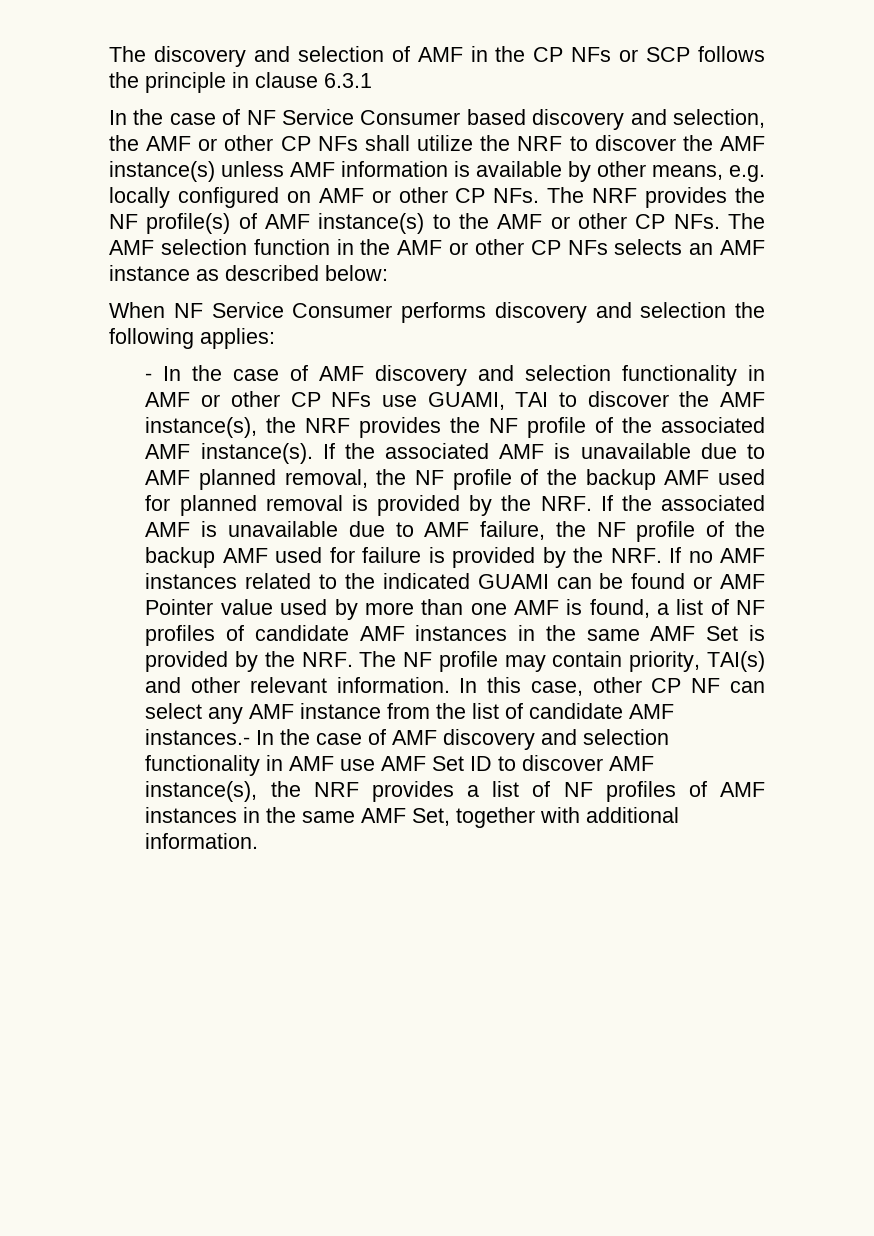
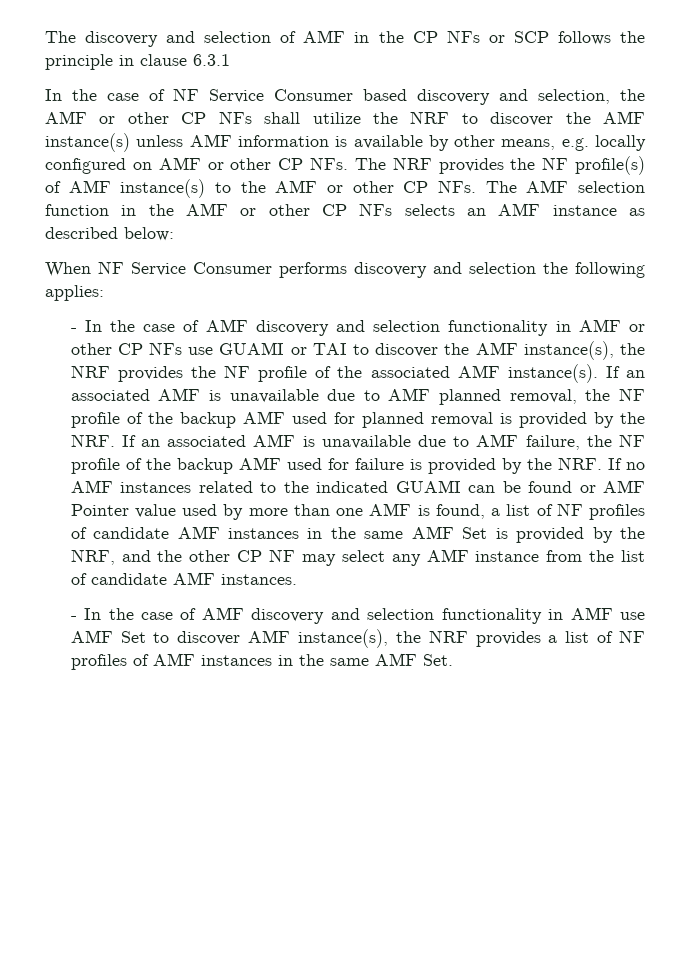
[427,392,505,410] GUAMI, -> [219,342,307,355] GUAMI or
[344,443,375,459] the -> [626,370,645,378] an
[621,495,652,511] the -> [141,439,161,447] an
[301,651,765,672] [145,677,583,696] NRF. The NF profile may contain priority, TAI(s) and other relevant information. In this case, -> [70,549,183,565] NRF, and the
[730,681,765,693] can -> [301,554,336,566] may
[145,729,251,745] instances.- -> [220,574,297,585] [70,616,77,620] instances. // -
[470,756,493,771] ID -> (146, 637) none
[412,807,680,828] [145,833,259,849] Set, together with additional information. -> [422,654,453,666] Set.

